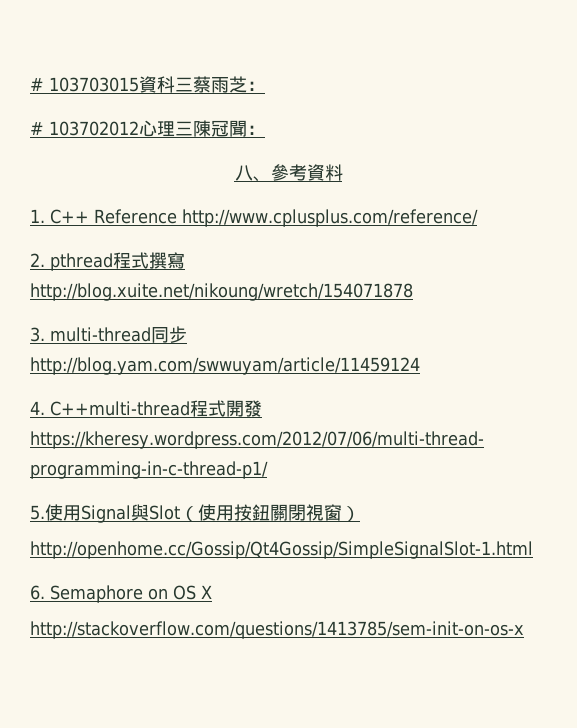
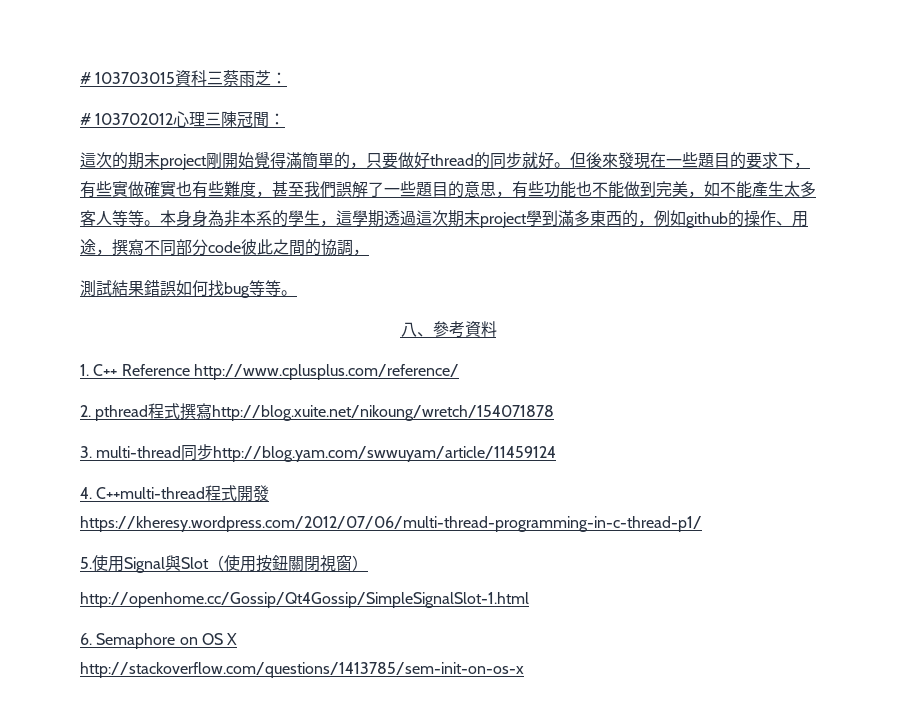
(265, 130) none -> [80,152,810,170] [80,181,816,198] [80,210,808,228] [80,239,369,256] [80,280,297,298] // 這次的期末project剛開始覺得滿簡單的，只要做好thread的同步就好。但後來發現在一些題目的要求下，有些實做確實也有些難度，甚至我們誤解了一些題目的意思，有些功能也不能做到完美，如不能產生太多客人等等。本身身為非本系的學生，這學期透過這次期末project學到滿多東西的，例如github的操作、用途，撰寫不同部分code彼此之間的協調， // 測試結果錯誤如何找bug等等。

